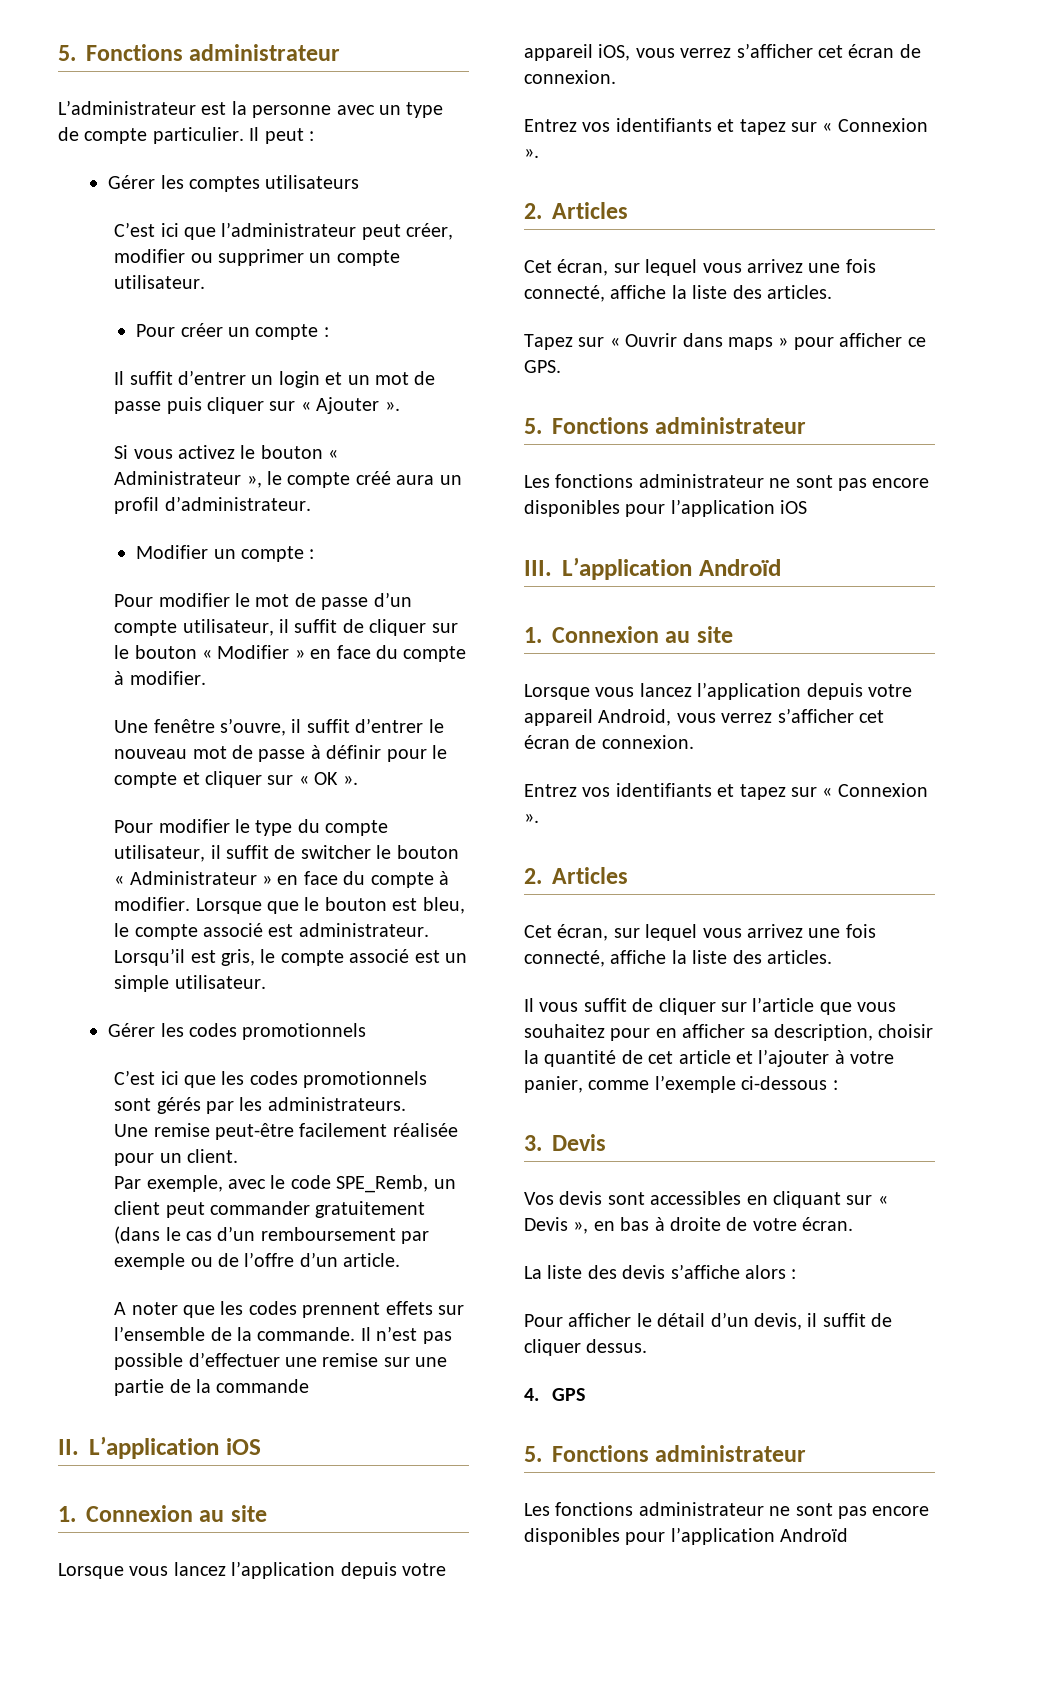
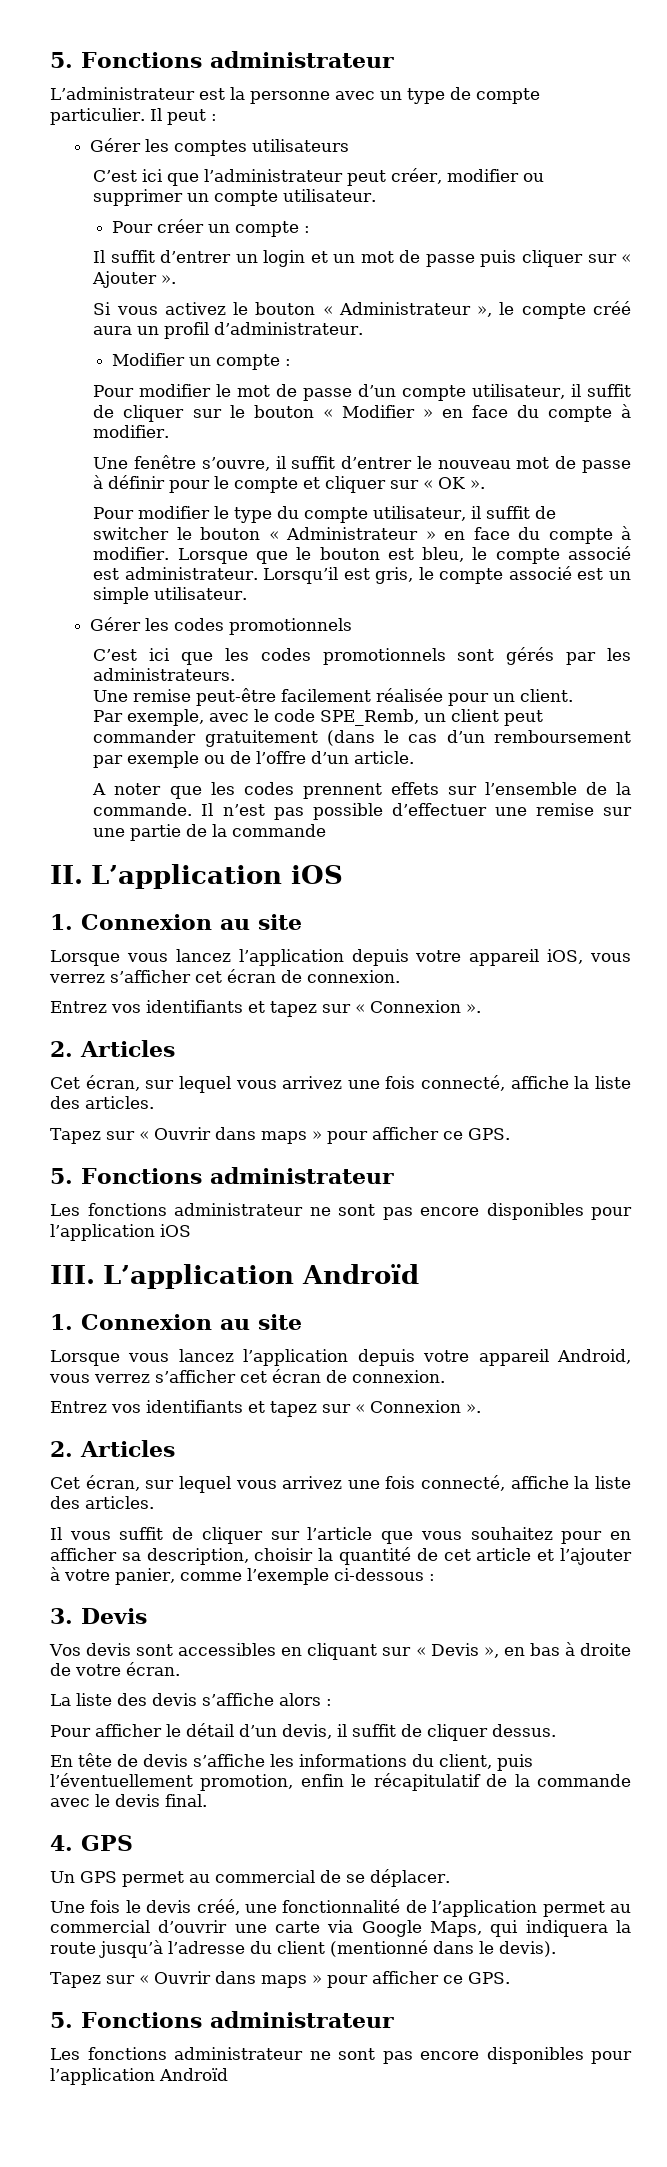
[524,1388,586,1401] 4. GPS -> [50,1753,533,1771] [50,1773,631,1791] [50,1794,207,1807] [50,1835,134,1851] [50,1869,450,1887] [50,1899,631,1917] [50,1920,631,1937] [50,1940,556,1958] [50,1971,510,1988] En tête de devis s’affiche les informations du client, puis l’éventuellement promotion, enfin le récapitulatif de la commande avec le devis final. // 4. GPS // Un GPS permet au commercial de se déplacer. // Une fois le devis créé, une fonctionnalité de l’application permet au commercial d’ouvrir une carte via Google Maps, qui indiquera la route jusqu’à l’adresse du client (mentionné dans le devis). // Tapez sur « Ouvrir dans maps » pour afficher ce GPS.

